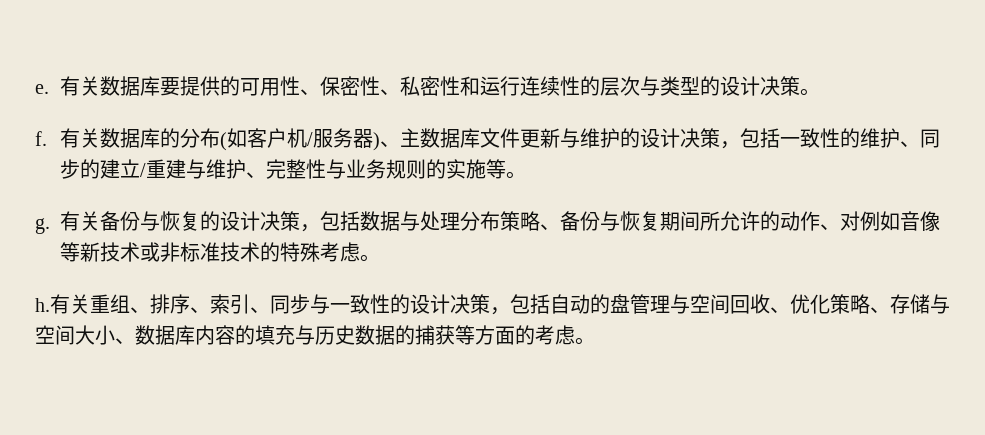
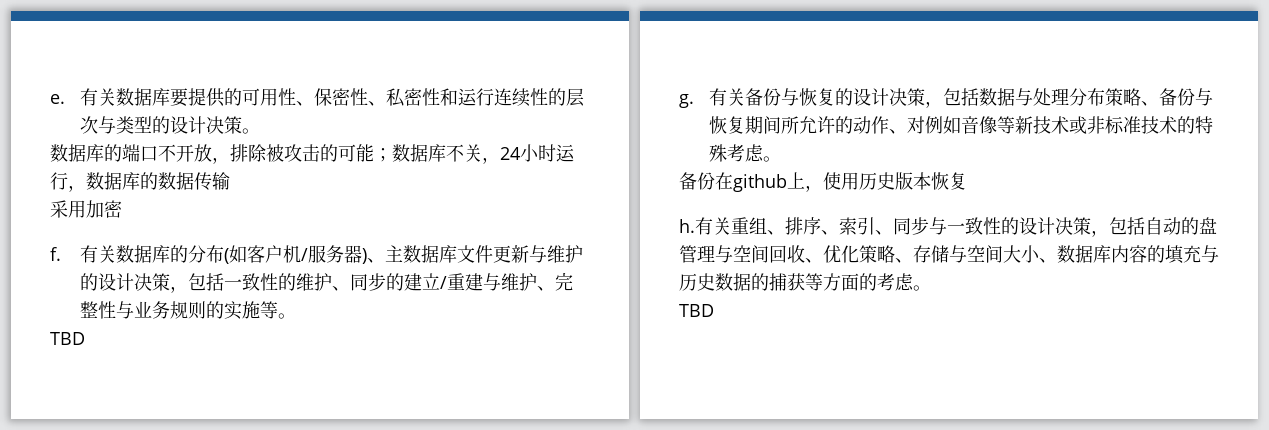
(820, 92) none -> [50,144,575,164] [50,172,230,192] [50,200,122,218] // 数据库的端口不开放，排除被攻击的可能；数据库不关，24小时运行，数据库的数据传输 // 采用加密
(526, 175) none -> [50,332,85,345] // TBD
(380, 258) none -> [679,172,967,192] // 备份在github上，使用历史版本恢复
(595, 341) none -> [679,304,714,317] // TBD

